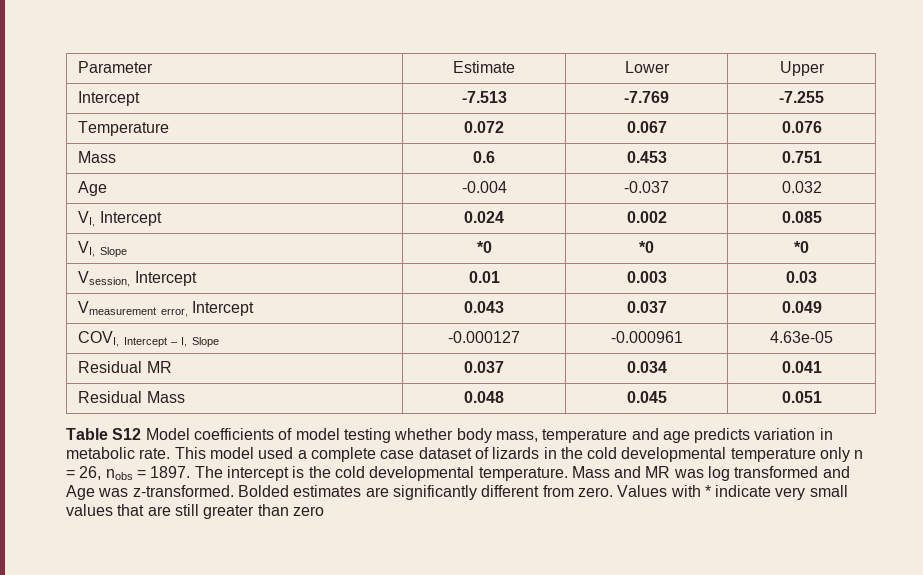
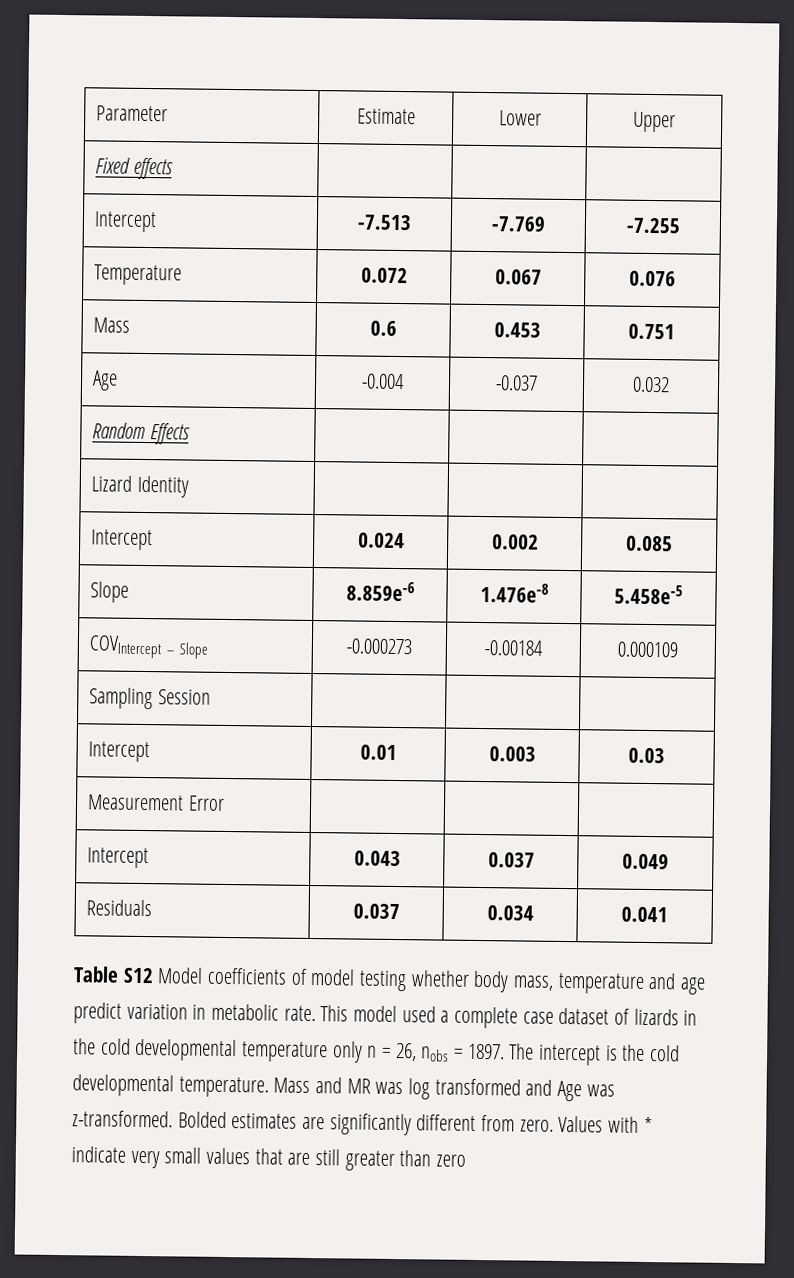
(825, 68) none -> [94,157,173,180] // Fixed effects | | |
[78,211,96,227] VI, -> [91,422,190,445] [90,475,189,498] Random Effects | | | // Lizard Identity | | | //
[78,241,127,257] [476,241,492,253] [639,241,654,253] [794,241,809,253] [78,271,131,287] VI, Slope | *0 | *0 | *0 // Vsession, -> [89,581,129,603] [345,581,415,602] [479,582,549,603] [614,584,683,605] [88,635,209,659] [346,638,412,655] [484,640,543,656] [617,641,678,658] [88,687,211,710] Slope | 8.859e-6 | 1.476e-8 | 5.458e-5 // COVIntercept – Slope | -0.000273 | -0.00184 | 0.000109 // Sampling Session | | | //
[78,301,188,317] Vmeasurement error, -> [86,794,225,811] Measurement Error | | | //
[78,331,219,347] [448,331,520,343] [610,331,683,343] [770,331,833,343] [78,361,172,373] [464,361,504,373] [626,361,667,373] [781,361,822,373] [78,391,185,403] [464,391,504,403] [626,391,667,403] [781,391,822,403] COVI, Intercept – I, Slope | -0.000127 | -0.000961 | 4.63e-05 // Residual MR | 0.037 | 0.034 | 0.041 // Residual Mass | 0.048 | 0.045 | 0.051 -> [85,899,152,917] [352,903,400,920] [486,905,534,921] [621,906,668,923] Residuals | 0.037 | 0.034 | 0.041
[694,428,751,443] predicts -> [73,1002,122,1024] predict

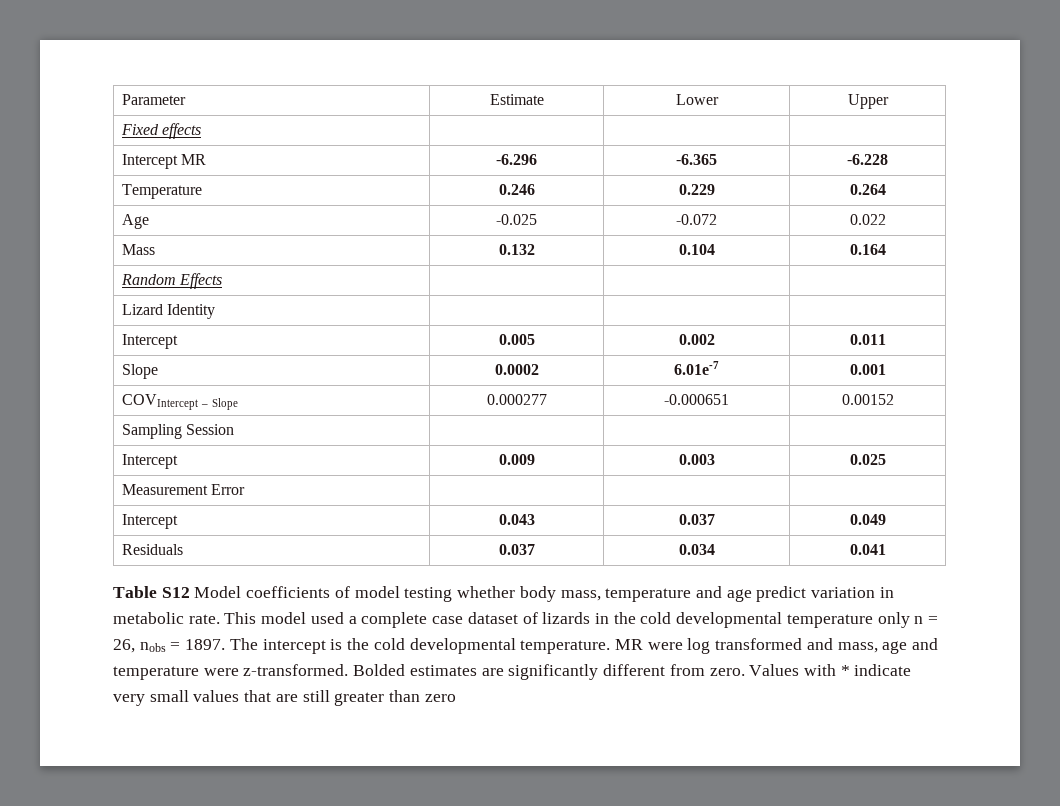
[357,214,412,231] [491,216,546,232] [625,217,681,234] [93,264,182,286] [360,267,408,284] [494,269,542,285] [629,270,676,287] [92,317,130,333] [369,320,397,336] [493,322,541,338] [628,323,675,340] [91,370,118,391] [361,373,405,390] [495,375,538,391] [632,376,670,393] | -7.513 | -7.769 | -7.255 // Temperature | 0.072 | 0.067 | 0.076 // Mass | 0.6 | 0.453 | 0.751 // Age | -0.004 | -0.037 | 0.032 -> [180,154,206,165] [496,154,537,165] [676,154,717,165] [847,154,888,165] [121,184,202,199] [498,184,535,195] [678,184,715,195] [849,184,886,195] [121,214,149,229] [496,214,537,225] [676,214,717,225] [849,214,886,225] [121,244,155,255] [498,244,535,255] [678,244,715,255] [849,244,886,255] MR | -6.296 | -6.365 | -6.228 // Temperature | 0.246 | 0.229 | 0.264 // Age | -0.025 | -0.072 | 0.022 // Mass | 0.132 | 0.104 | 0.164
[357,532,405,549] 0.024 -> [498,334,535,345] 0.005
[626,535,673,552] [89,581,129,603] [345,581,415,602] [479,582,549,603] [614,584,683,605] 0.085 // Slope | 8.859e-6 | 1.476e-8 | 5.458e-5 -> [849,334,886,345] [121,364,158,379] [494,364,539,375] [674,361,719,375] [849,364,886,375] 0.011 // Slope | 0.0002 | 6.01e-7 | 0.001
[346,638,412,655] [484,640,543,656] [617,641,678,658] -0.000273 | -0.00184 | 0.000109 -> [486,394,547,405] [664,394,729,405] [841,394,894,405] 0.000277 | -0.000651 | 0.00152
[359,744,397,761] 0.01 -> [498,454,535,465] 0.009
[628,747,665,764] 0.03 -> [849,454,886,465] 0.025
[273,1077,615,1102] Mass and MR was log transformed and Age was -> [614,638,939,654] [113,666,239,680] MR were log transformed and mass, age and temperature were

